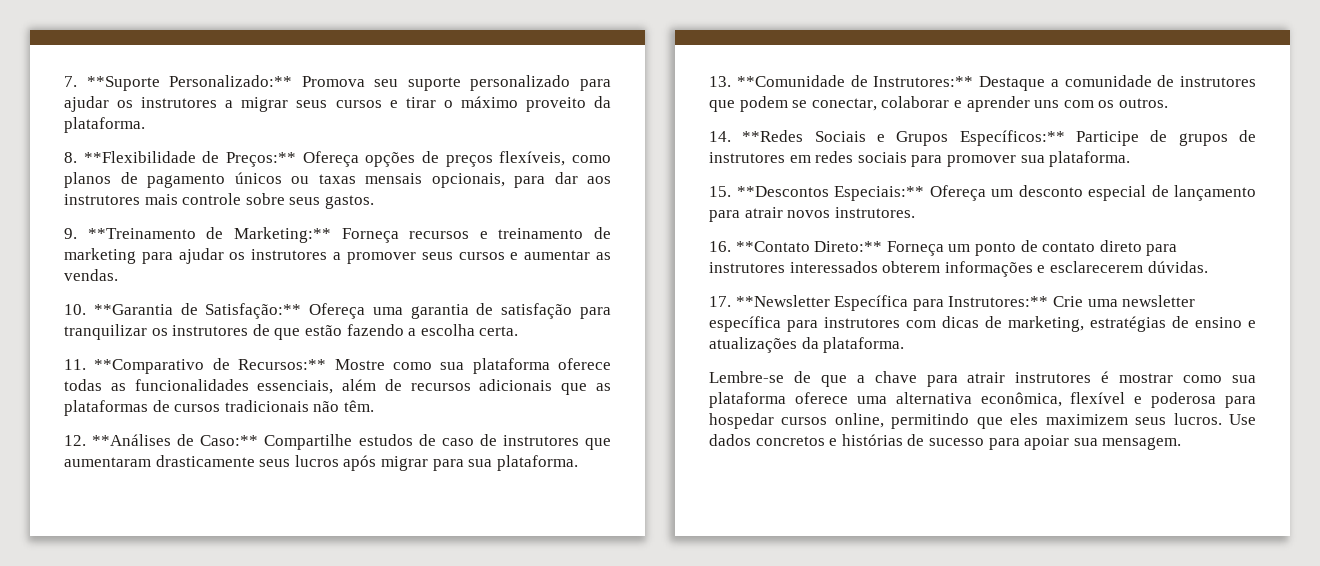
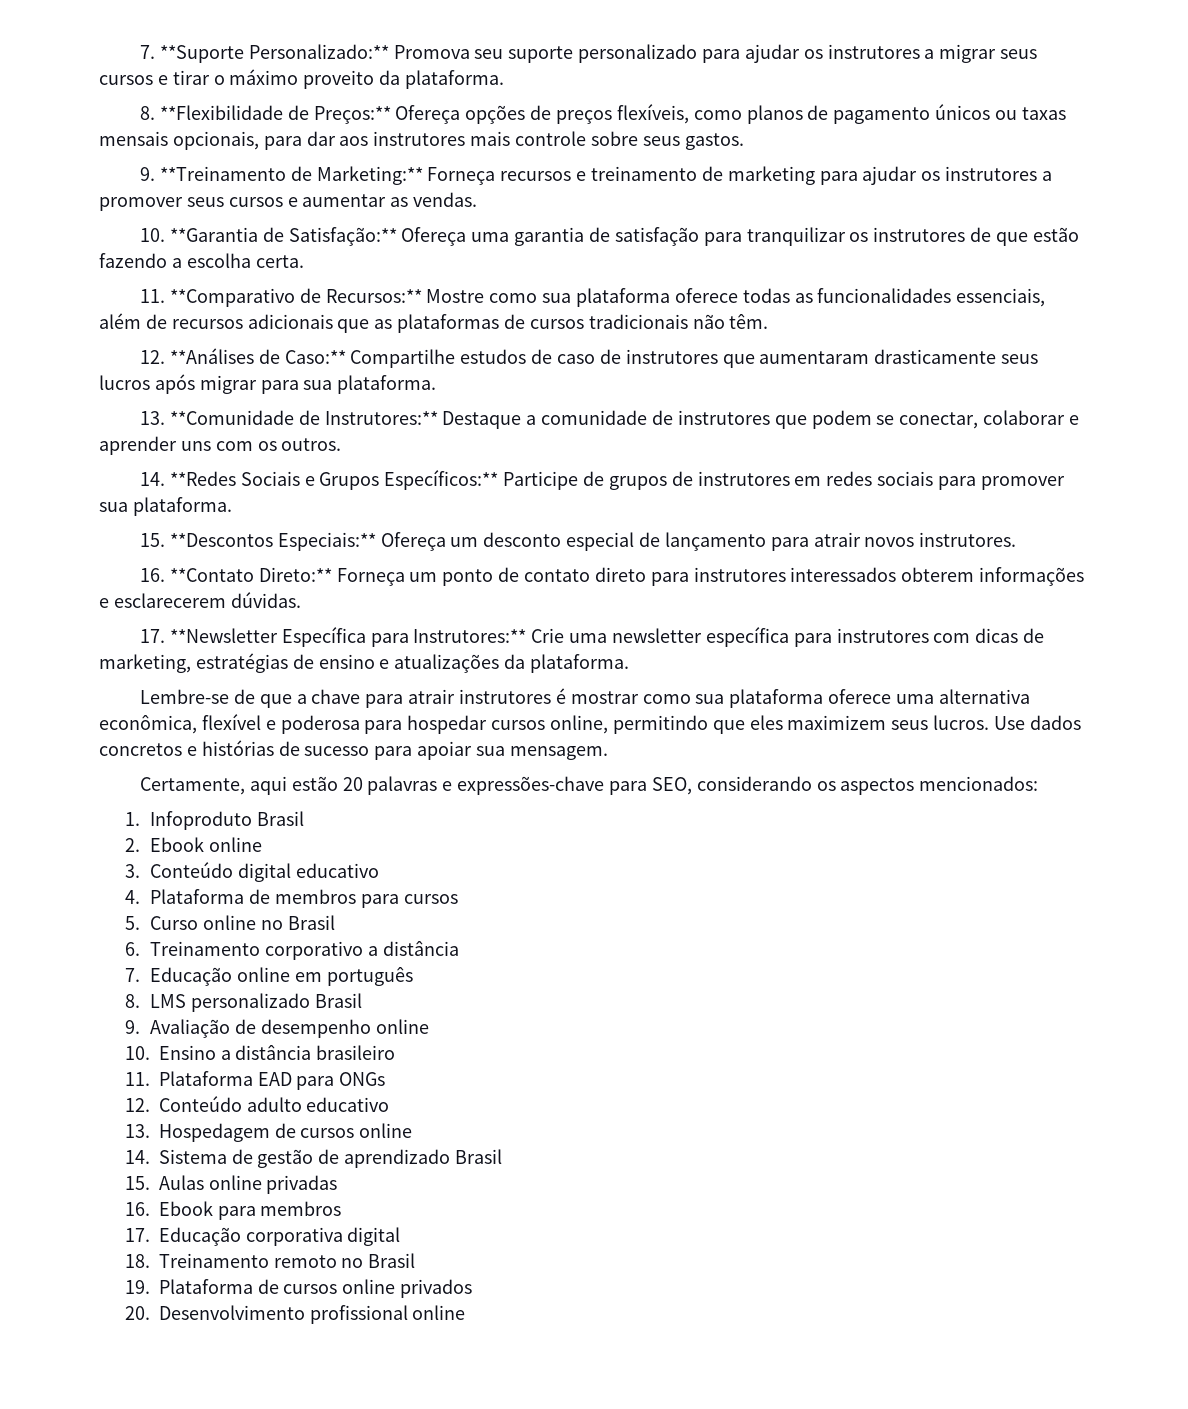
(1182, 443) none -> [139,776,1039,795] [124,811,305,830] [124,837,263,852] [124,862,380,882] [124,889,458,908] [124,915,336,930] [124,941,460,960] [124,967,414,986] [124,993,363,1012] [124,1019,430,1038] [124,1045,396,1060] [124,1071,386,1090] [124,1096,390,1112] [124,1123,413,1142] [124,1149,503,1168] [124,1175,338,1194] [124,1201,342,1220] [124,1227,401,1246] [124,1253,416,1268] [124,1279,473,1298] [124,1305,466,1324] // Certamente, aqui estão 20 palavras e expressões-chave para SEO, considerando os aspectos mencionados: // 1. Infoproduto Brasil // 2. Ebook online // 3. Conteúdo digital educativo // 4. Plataforma de membros para cursos // 5. Curso online no Brasil // 6. Treinamento corporativo a distância // 7. Educação online em português // 8. LMS personalizado Brasil // 9. Avaliação de desempenho online // 10. Ensino a distância brasileiro // 11. Plataforma EAD para ONGs // 12. Conteúdo adulto educativo // 13. Hospedagem de cursos online // 14. Sistema de gestão de aprendizado Brasil // 15. Aulas online privadas // 16. Ebook para membros // 17. Educação corporativa digital // 18. Treinamento remoto no Brasil // 19. Plataforma de cursos online privados // 20. Desenvolvimento profissional online

